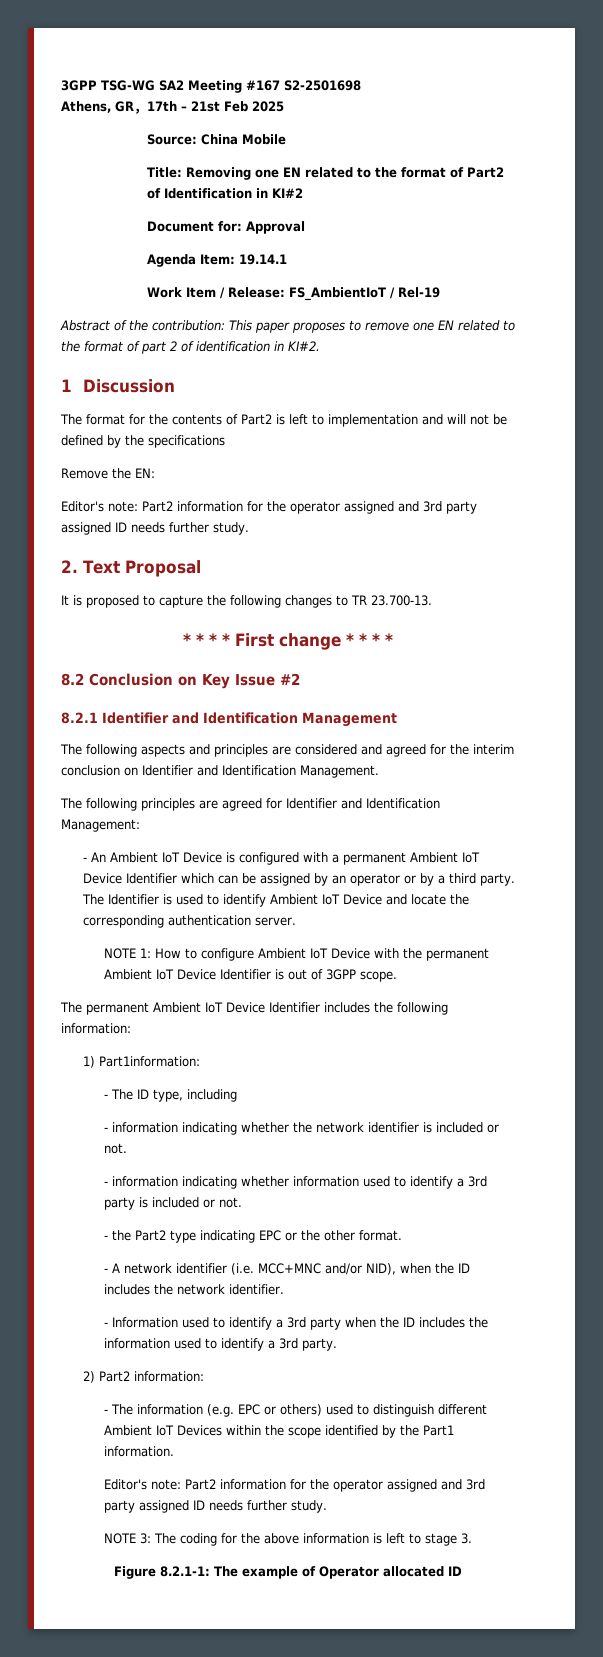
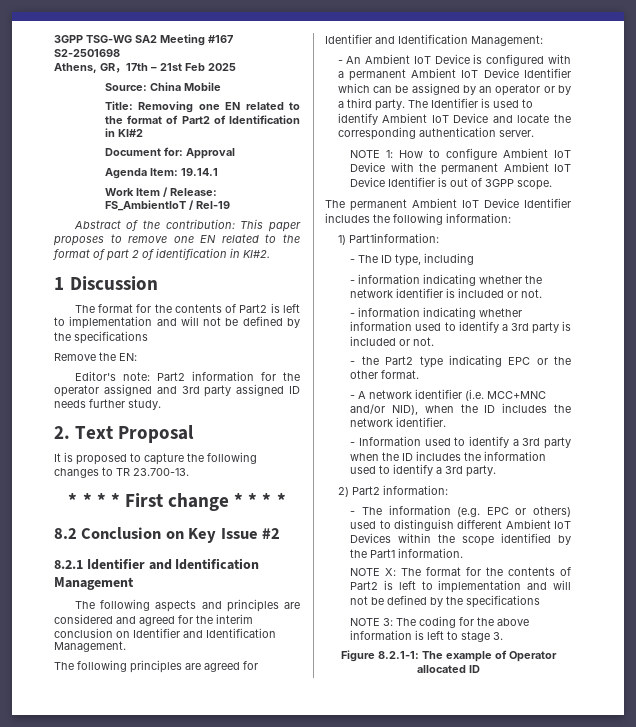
[104,1479,486,1492] [104,1500,328,1513] Editor's note: Part2 information for the operator assigned and 3rd party assigned ID needs further study. -> [350,567,571,576] [350,580,571,593] [350,595,541,608] NOTE X: The format for the contents of Part2 is left to implementation and will not be defined by the specifications

